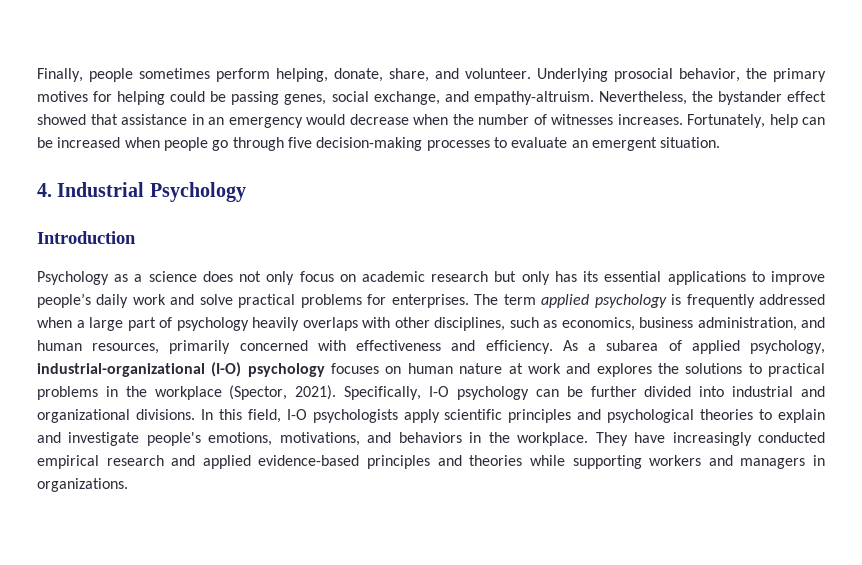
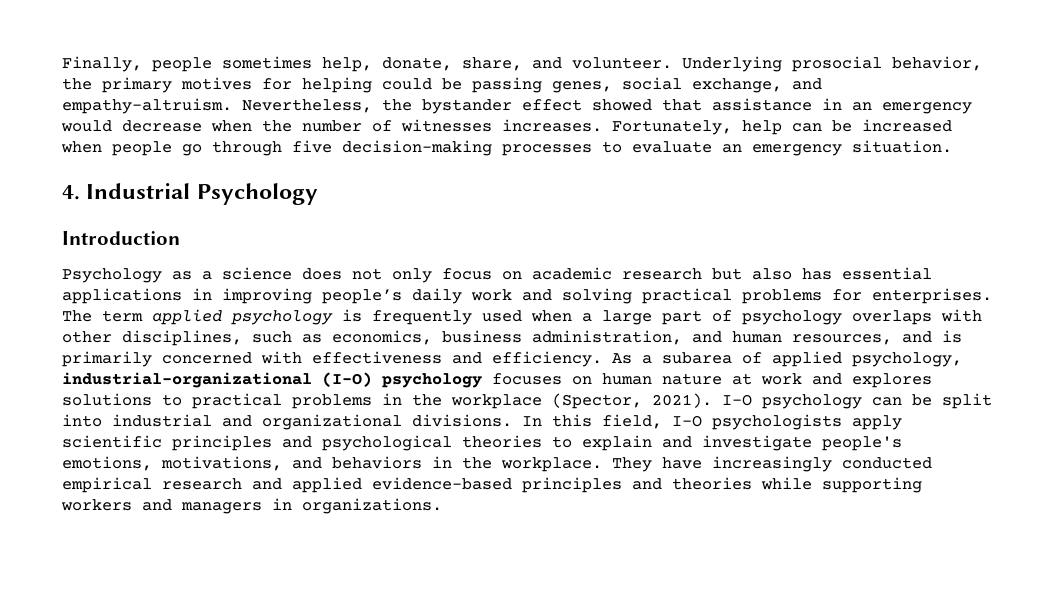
[216,68,328,82] perform helping, -> [322,57,372,72] help,
[591,137,657,151] emergent -> [752,144,842,156] emergency
[521,271,825,285] only has its essential applications to improve -> [752,267,932,280] [62,288,312,304] also has essential applications in improving
[199,294,233,305] solve -> [562,288,632,304] solving
[759,294,826,305] addressed -> [482,310,522,322] used
[252,317,299,331] heavily -> (842, 317) none
(160, 348) none -> [902,330,962,343] and is
[657,363,679,374] the -> (932, 380) none
[344,386,422,400] Specifically, -> (712, 400) none
[590,386,692,397] further divided -> [942,393,992,409] split

